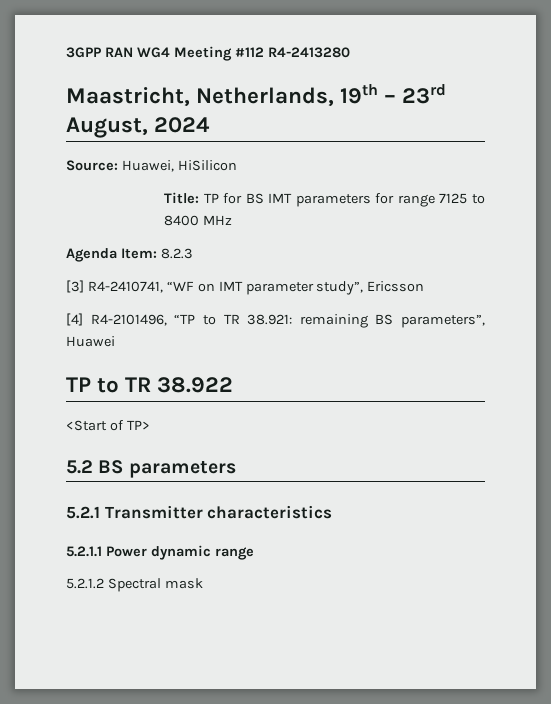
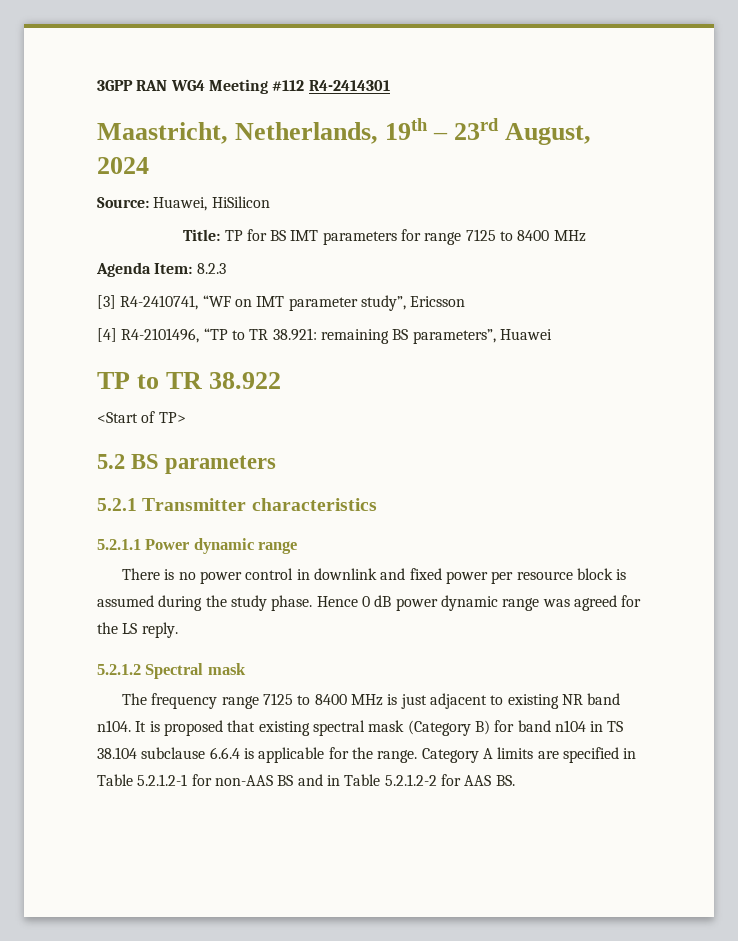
[267,47,350,58] R4-2413280 -> [308,80,390,91] R4-2414301
[66,578,203,592] 5.2.1.2 Spectral mask -> [121,568,627,584] [97,595,642,611] [97,622,178,638] [97,663,246,679] [121,693,621,709] [97,720,624,736] [97,747,637,763] [97,774,515,786] There is no power control in downlink and fixed power per resource block is assumed during the study phase. Hence 0 dB power dynamic range was agreed for the LS reply. // 5.2.1.2 Spectral mask // The frequency range 7125 to 8400 MHz is just adjacent to existing NR band n104. It is proposed that existing spectral mask (Category B) for band n104 in TS 38.104 subclause 6.6.4 is applicable for the range. Category A limits are specified in Table 5.2.1.2-1 for non-AAS BS and in Table 5.2.1.2-2 for AAS BS.

